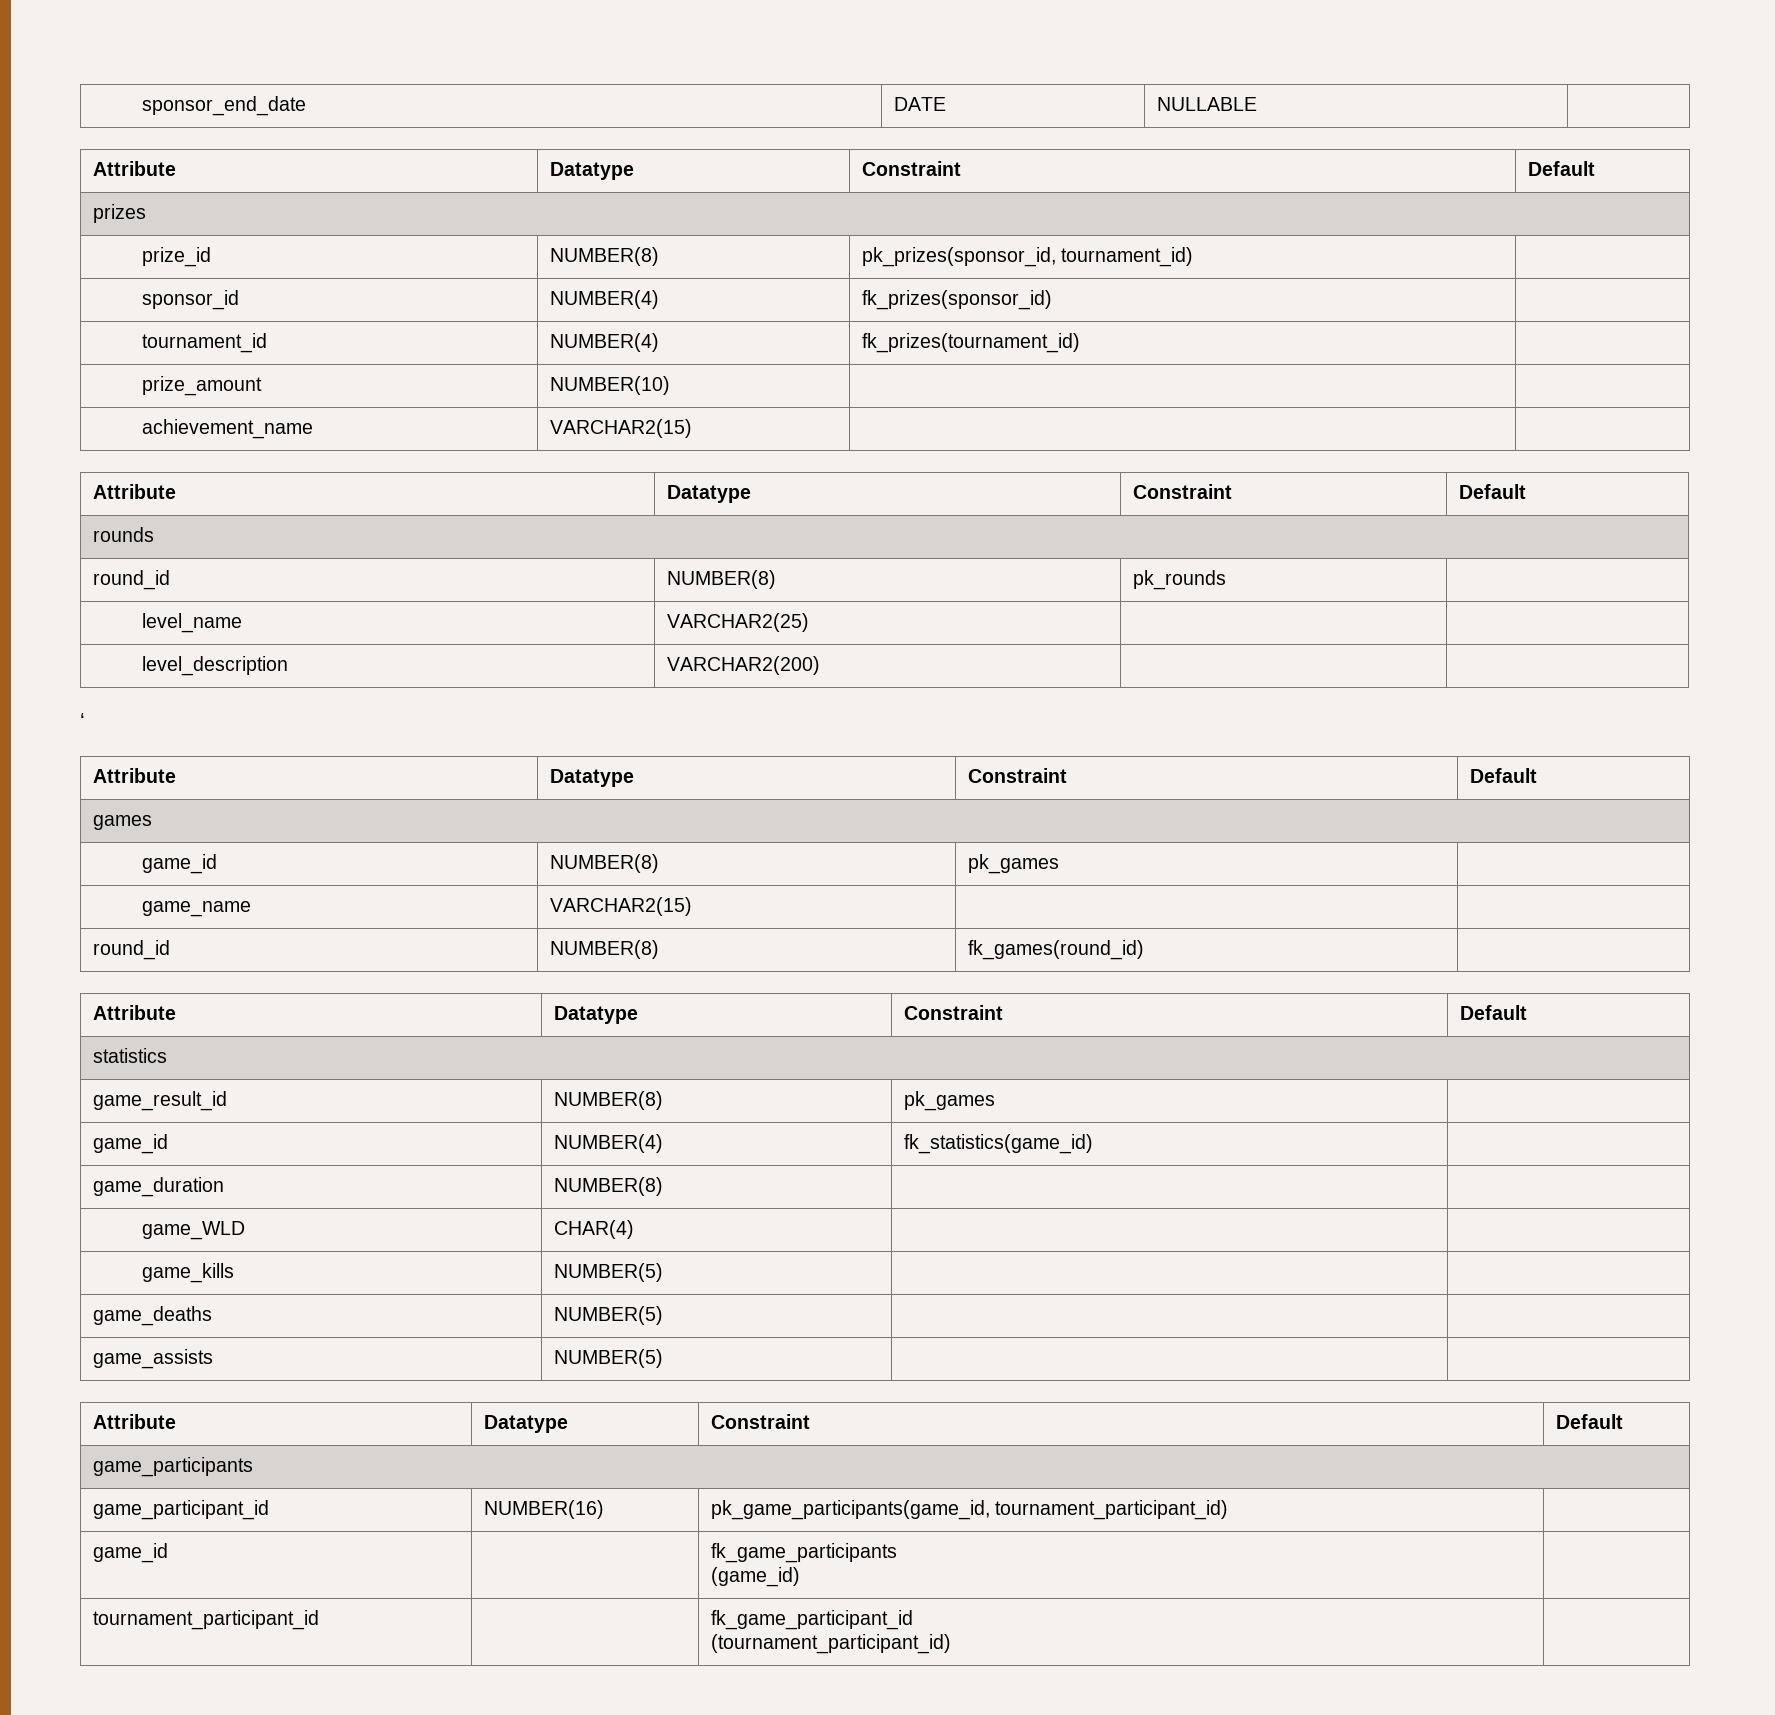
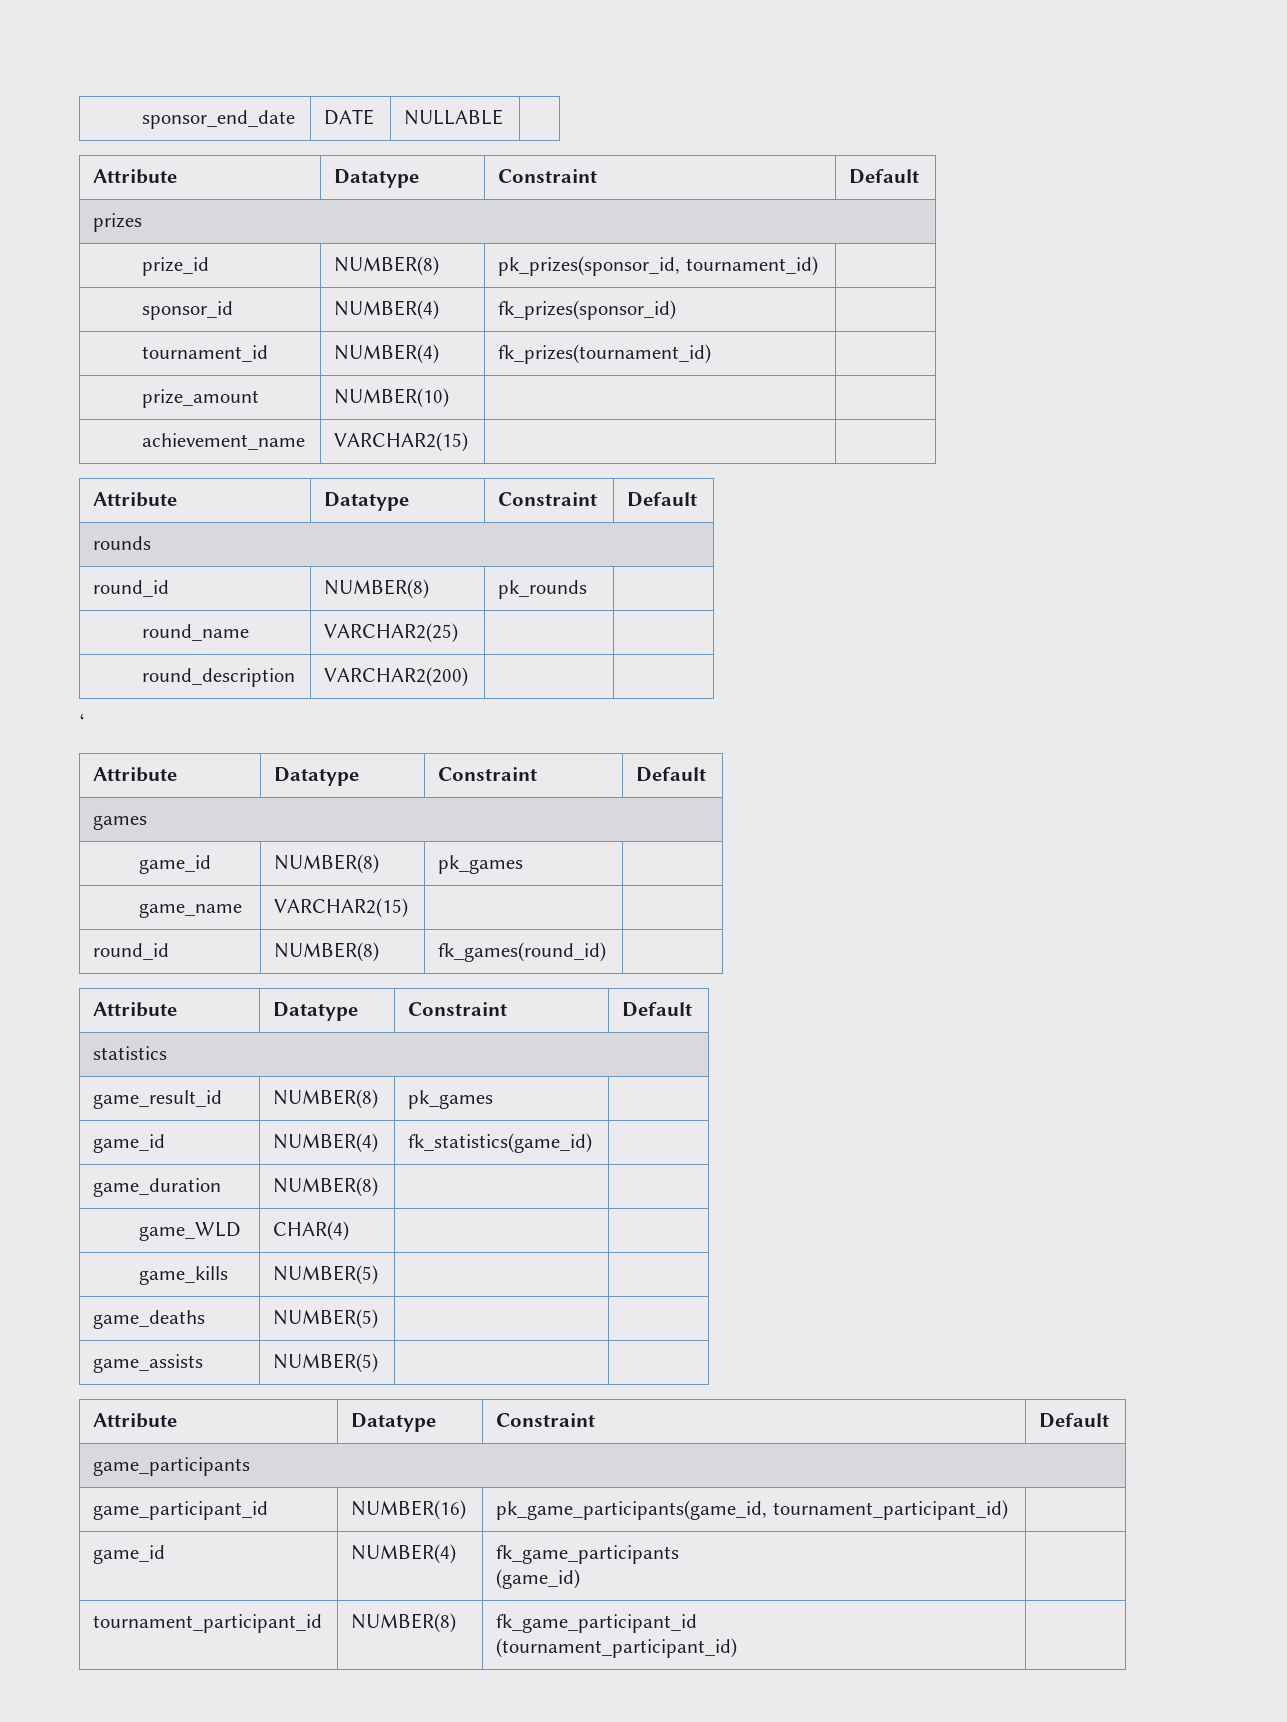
[142,613,243,633] level_name -> [142,624,250,641] round_name
[142,656,289,676] level_description -> [142,668,296,687] round_description
(168, 1553) none -> [351,1544,457,1564] NUMBER(4)
(319, 1620) none -> [351,1613,457,1633] NUMBER(8)

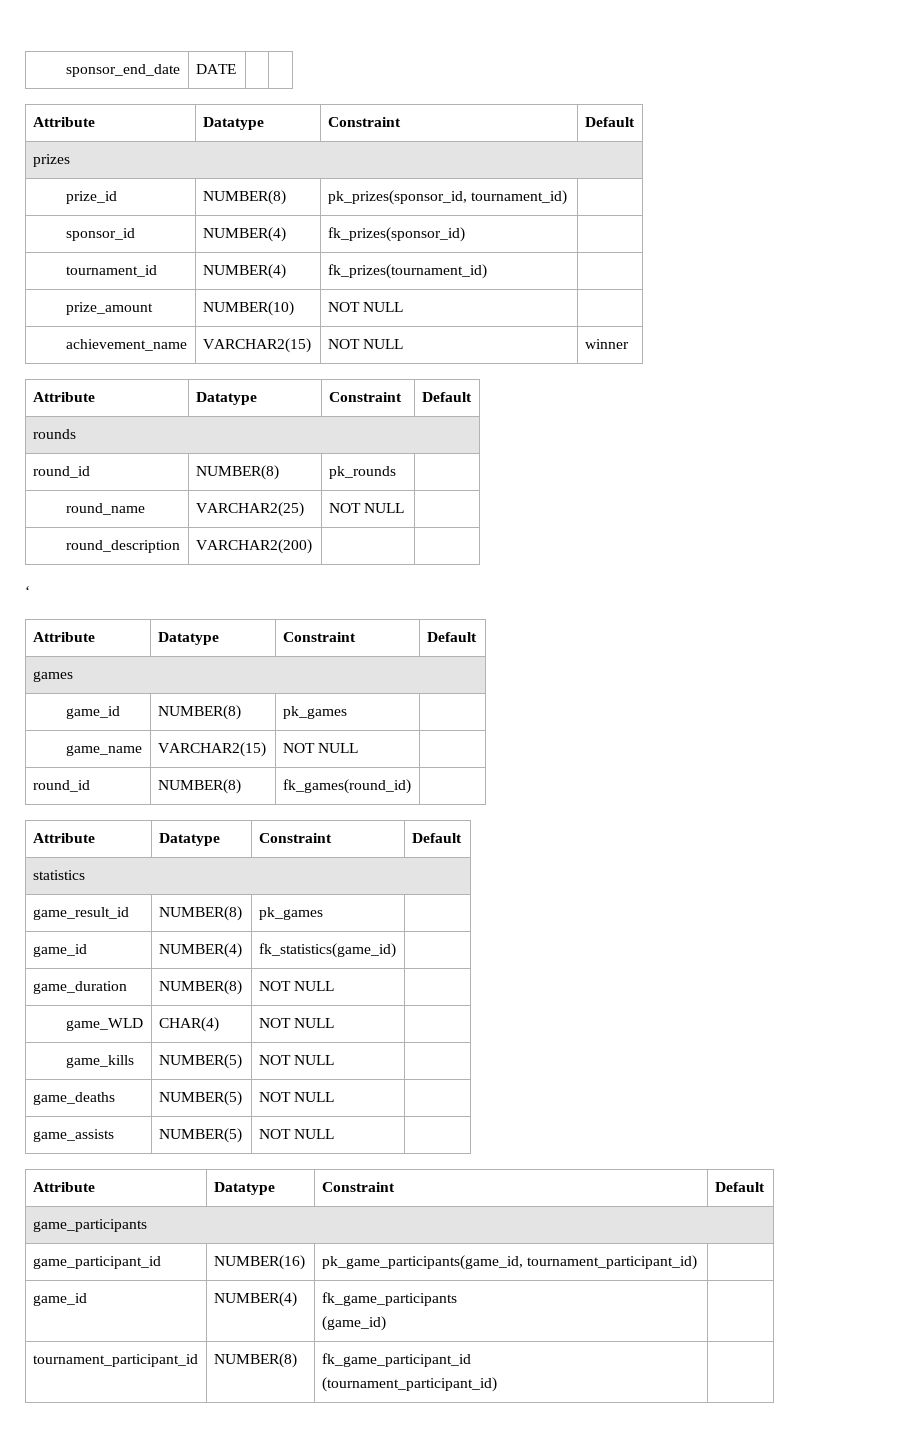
[404,109,504,125] NULLABLE -> (236, 69) none
(450, 398) none -> [327,302,404,312] NOT NULL
(469, 442) | -> [327,339,404,349] [584,339,629,349] NOT NULL | winner
(459, 633) none -> [328,503,405,513] NOT NULL
(409, 908) none -> [282,743,359,753] NOT NULL
(379, 1187) none -> [258,981,335,991] NOT NULL
(350, 1231) none -> [258,1018,335,1028] NOT NULL
(379, 1275) none -> [258,1055,335,1065] NOT NULL
(379, 1319) none -> [258,1092,335,1102] NOT NULL
(379, 1363) none -> [258,1129,335,1139] NOT NULL

